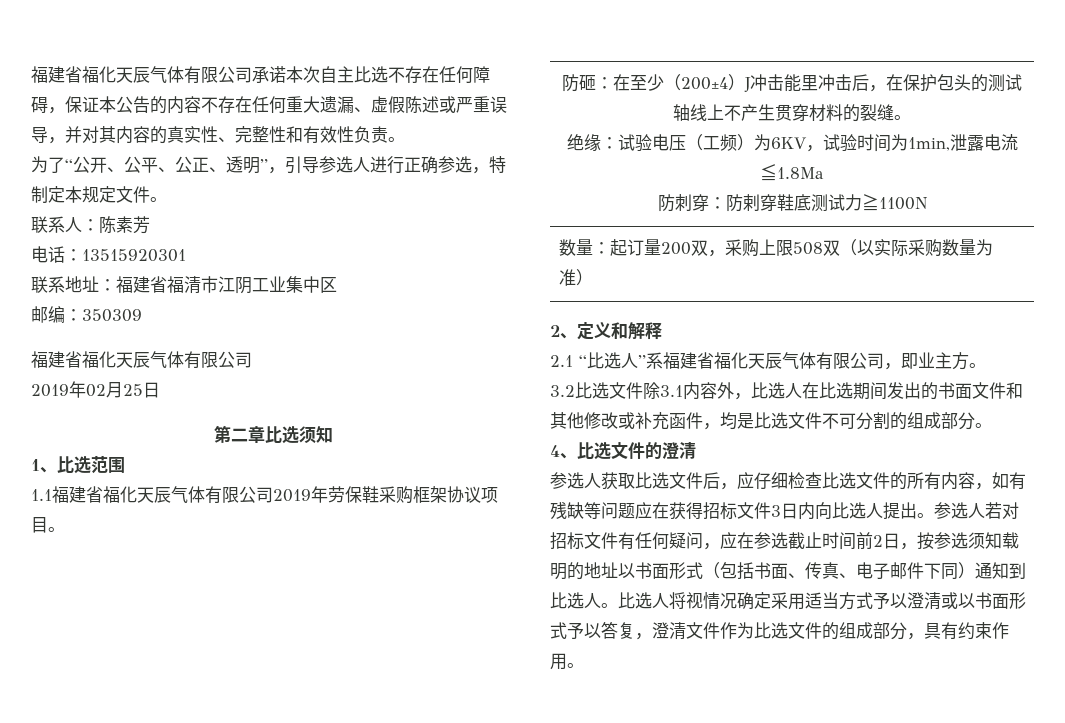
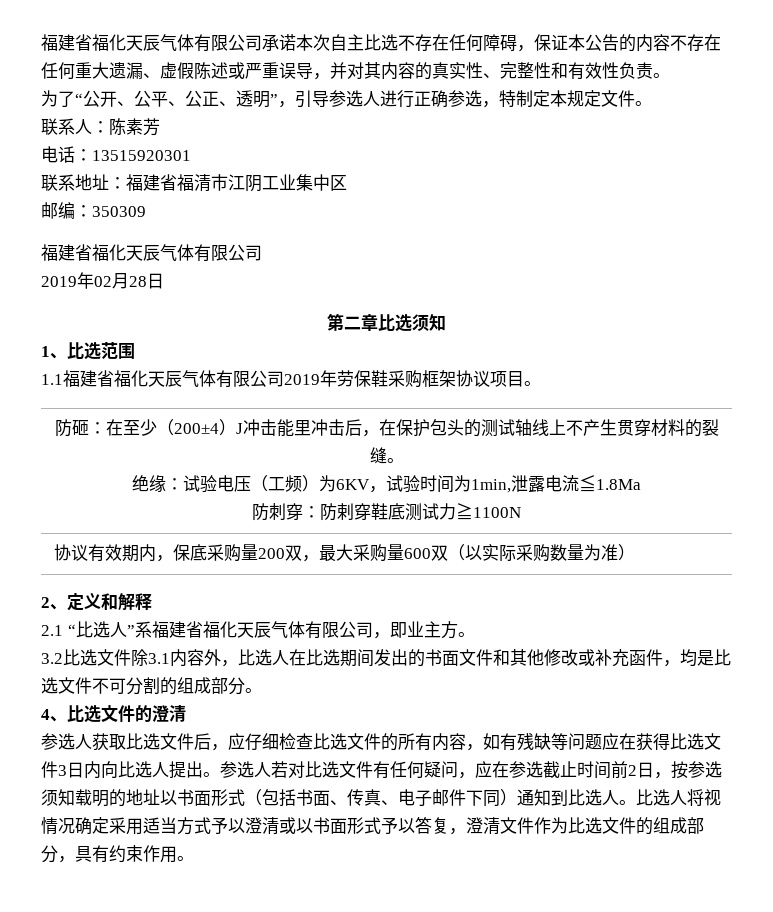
[123,384,143,396] 25 -> [129,276,147,287] 28
[558,239,823,257] 数量：起订量200双，采购上限508 -> [53,544,431,562] 协议有效期内，保底采购量200双，最大采购量600
[703,502,737,520] 招标 -> [670,733,704,750] 比选
[550,532,584,550] 招标 -> [305,761,339,778] 比选

